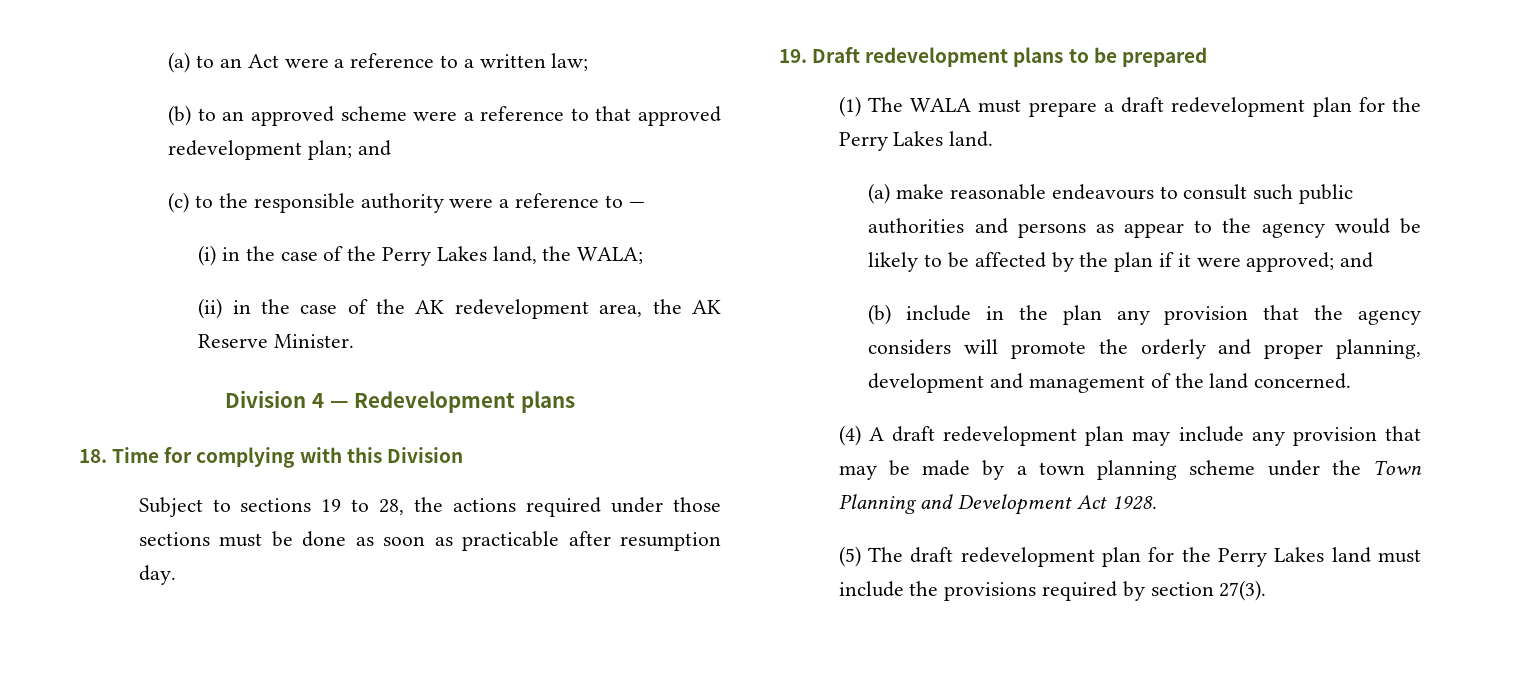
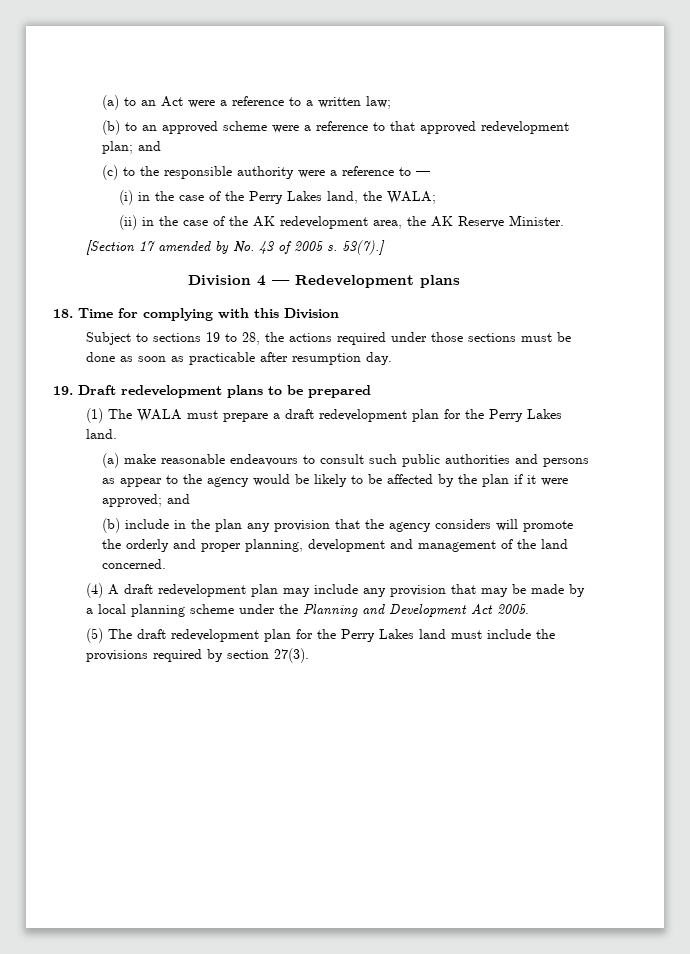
(354, 341) none -> [85,240,385,255] // [Section 17 amended by No. 43 of 2005 s. 53(7).]
[1038,462,1085,475] town -> [97,604,126,614] local
[1373,460,1423,475] Town -> (298, 609) none
[1111,495,1157,510] 1928. -> [496,604,529,614] 2005.

